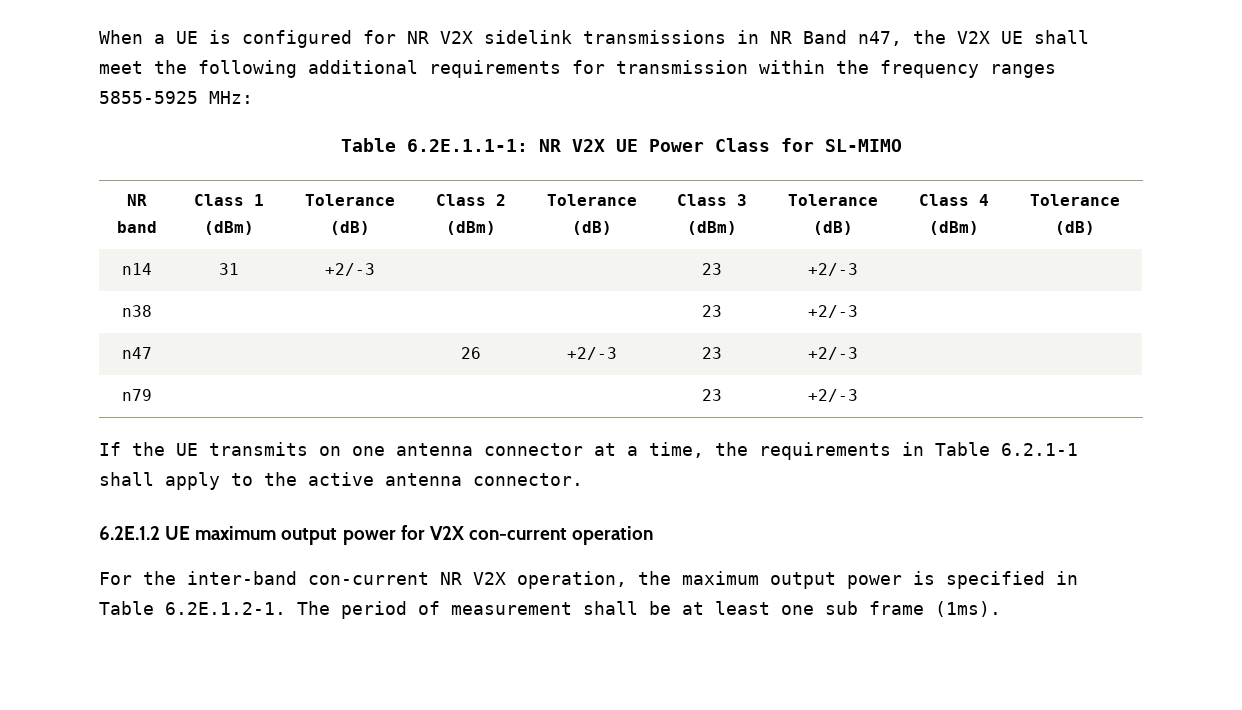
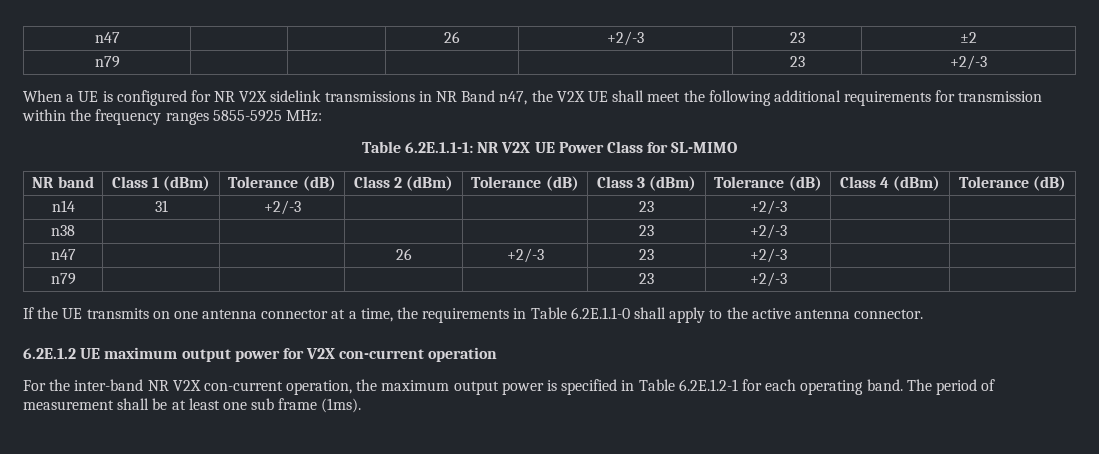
(99, 37) none -> [94,32,120,43] [444,31,460,43] [607,31,644,46] [789,32,805,43] [960,32,977,43] [94,56,120,68] [789,56,805,67] [950,55,987,70] n47 | | | 26 | +2/-3 | 23 | ±2 // n79 | | | | | 23 | +2/-3 //
[1001,443,1078,456] 6.2.1-1 -> [570,307,630,319] 6.2E.1.1-0
[308,572,506,585] con-current NR V2X -> [147,380,283,391] NR V2X con-current
[165,602,286,615] 6.2E.1.2-1. -> [678,379,903,395] 6.2E.1.2-1 for each operating band.

